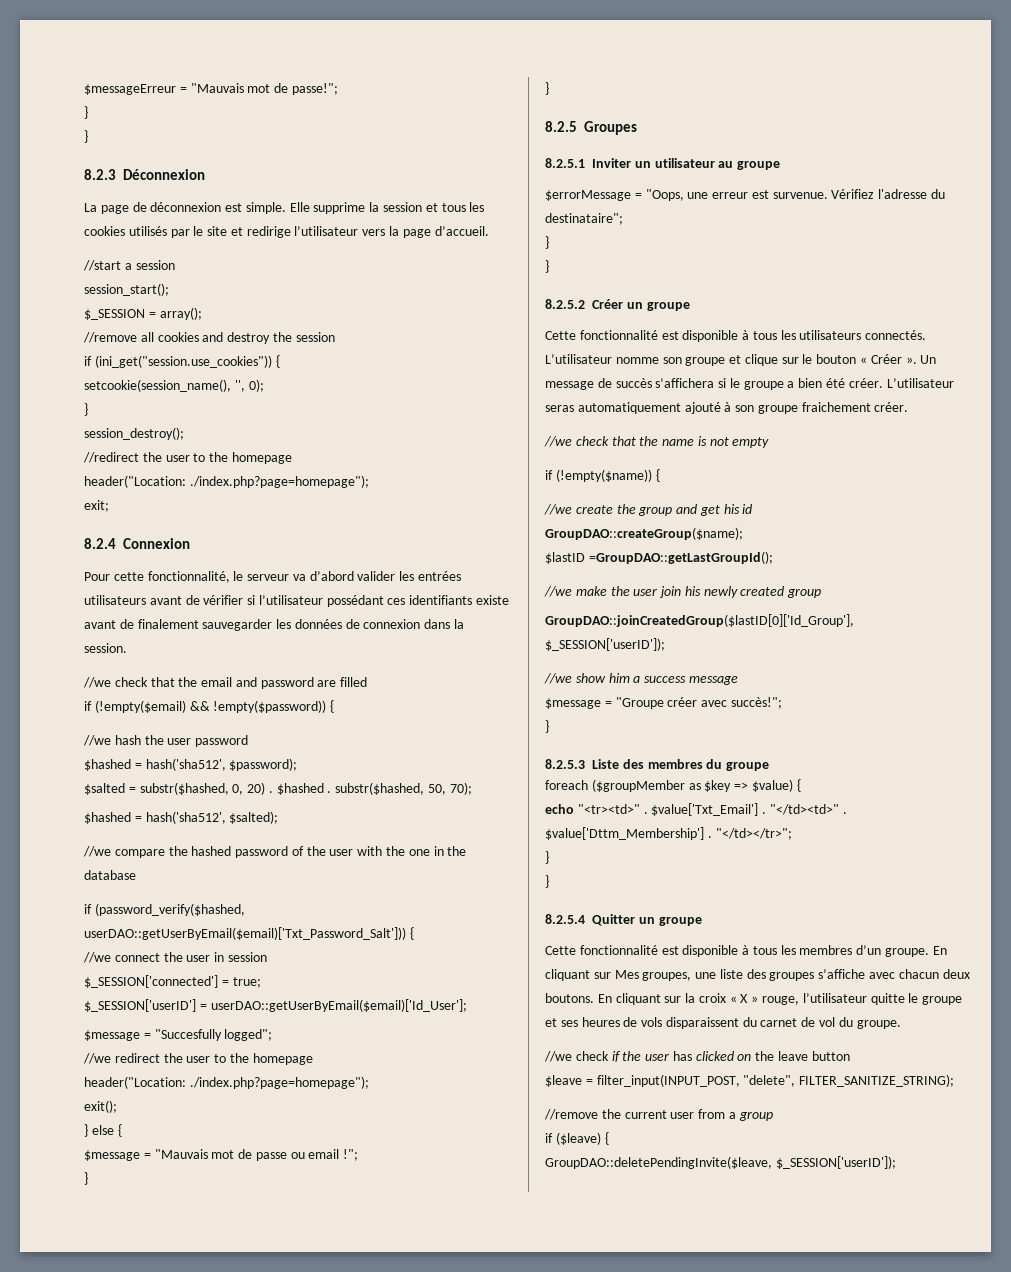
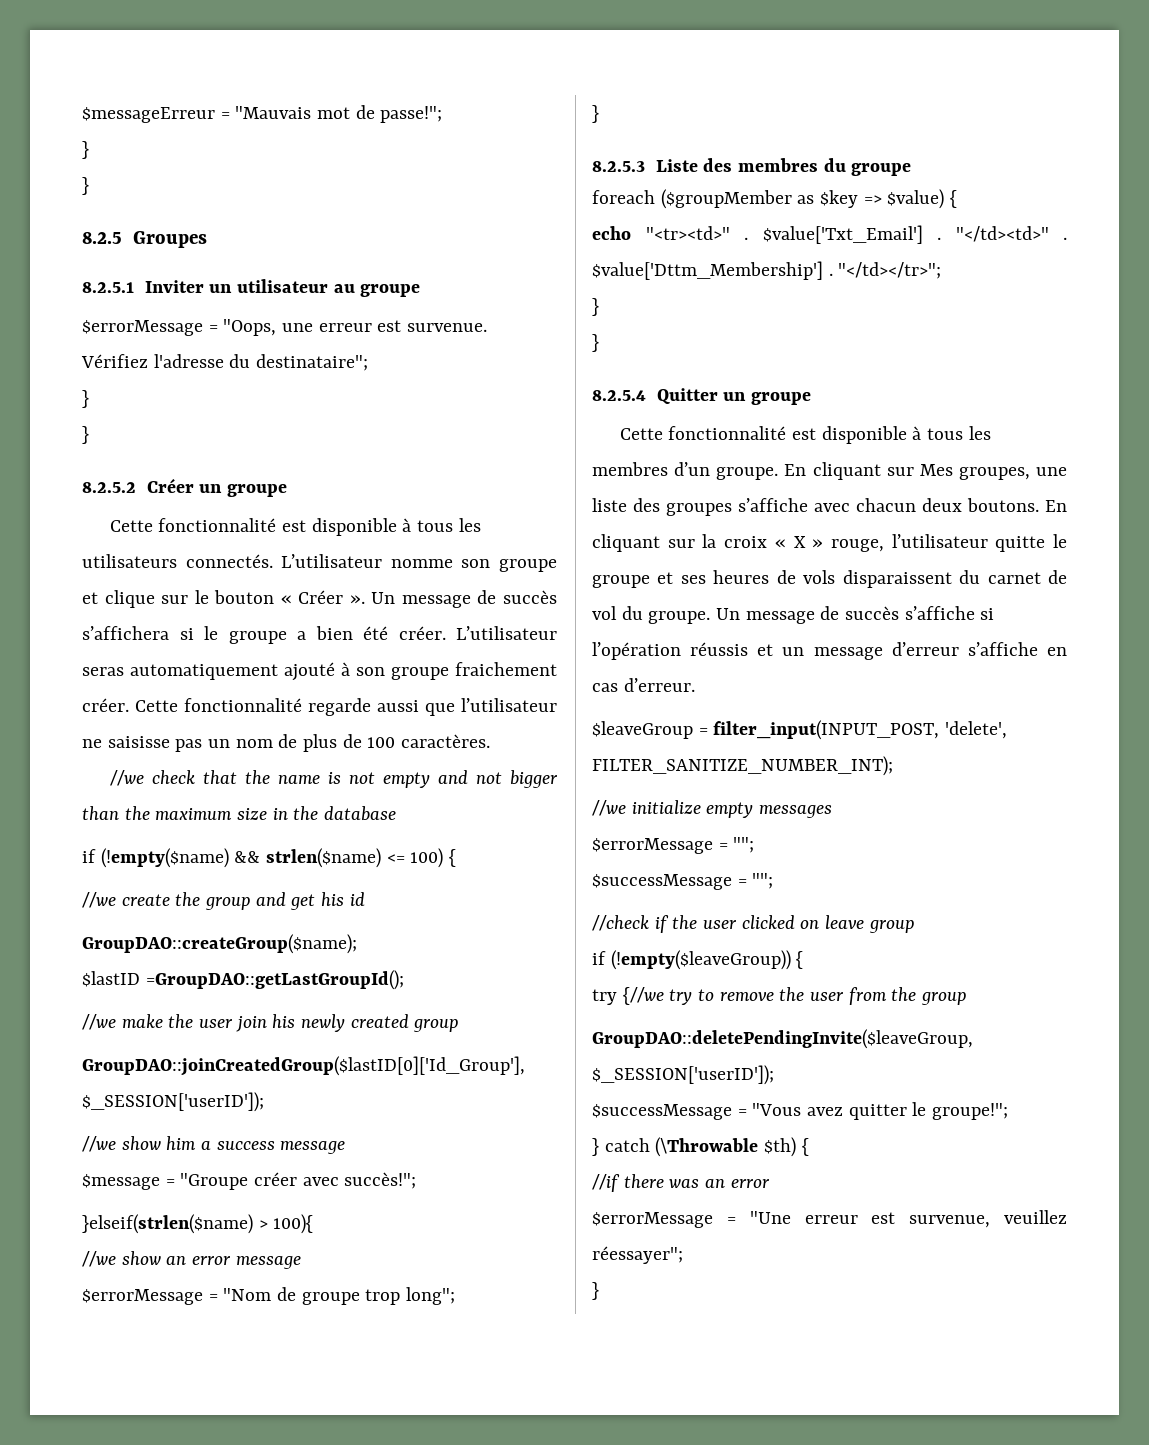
[84,169,205,180] [84,202,485,214] [84,226,489,238] [83,260,175,271] [84,283,169,296] [84,307,202,320] [83,332,335,344] [84,355,280,368] [84,379,264,392] [84,403,88,416] [84,427,184,440] [83,452,292,464] [84,475,369,488] [84,500,109,512] [84,538,190,549] [84,571,462,583] [84,595,510,607] [84,619,465,631] [84,643,127,653] [83,677,368,689] [84,700,335,713] [83,735,249,747] [84,758,298,771] [84,782,472,795] [84,811,279,824] [83,846,467,858] [84,870,136,880] [84,903,245,916] [84,927,414,940] [83,952,267,963] [84,975,261,988] [84,999,467,1012] [84,1029,273,1041] [83,1053,313,1065] [84,1076,369,1089] [84,1100,117,1113] [84,1124,122,1137] [84,1149,359,1161] [84,1172,88,1185] [545,82,549,95] // 8.2.3 Déconnexion // La page de déconnexion est simple. Elle supprime la session et tous les cookies utilisés par le site et redirige l’utilisateur vers la page d’accueil. // //start a session // session_start(); // $_SESSION = array(); // //remove all cookies and destroy the session // if (ini_get("session.use_cookies")) { // setcookie(session_name(), '', 0); // } // session_destroy(); // //redirect the user to the homepage // header("Location: ./index.php?page=homepage"); // exit; // 8.2.4 Connexion // Pour cette fonctionnalité, le serveur va d’abord valider les entrées utilisateurs avant de vérifier si l’utilisateur possédant ces identifiants existe avant de finalement sauvegarder les données de connexion dans la session. // //we check that the email and password are filled // if (!empty($email) && !empty($password)) { // //we hash the user password // $hashed = hash('sha512', $password); // $salted = substr($hashed, 0, 20) . $hashed . substr($hashed, 50, 70); // $hashed = hash('sha512', $salted); // //we compare the hashed password of the user with the one in the database // if (password_verify($hashed, userDAO::getUserByEmail($email)['Txt_Password_Salt'])) { // //we connect the user in session // $_SESSION['connected'] = true; // $_SESSION['userID'] = userDAO::getUserByEmail($email)['Id_User']; // $message = "Succesfully logged"; // //we redirect the user to the homepage // header("Location: ./index.php?page=homepage"); // exit(); // } else { // $message = "Mauvais mot de passe ou email !"; // } // } -> (89, 186) none
(909, 407) none -> [135,698,557,716] [82,734,491,752] Cette fonctionnalité regarde aussi que l’utilisateur ne saisisse pas un nom de plus de 100 caractères.
[545,469,652,482] // if (!empty($name)) -> [437,770,558,788] [82,806,397,821] [82,848,444,868] and not bigger than the maximum size in the database // if (!empty($name) && strlen($name) <= 100)
(782, 703) none -> [82,1214,314,1234] [82,1251,301,1269] [82,1287,456,1305] // }elseif(strlen($name) > 100){ // //we show an error message // $errorMessage = "Nom de groupe trop long";
[544,1051,609,1062] // //we check -> [716,606,995,624] [592,642,1067,660] [592,678,695,692] [592,720,1008,740] [592,756,893,776] [592,800,833,818] [592,837,755,854] [592,873,774,890] [592,915,649,931] Un message de succès s’affiche si l’opération réussis et un message d’erreur s’affiche en cas d’erreur. // $leaveGroup = filter_input(INPUT_POST, 'delete', FILTER_SANITIZE_NUMBER_INT); // //we initialize empty messages // $errorMessage = ""; // $successMessage = ""; // //check
[672,1051,692,1061] has -> (738, 924) none
[755,1051,850,1061] [545,1074,955,1087] [544,1109,736,1120] the leave button // $leave = filter_input(INPUT_POST, "delete", FILTER_SANITIZE_STRING); // //remove the current user from a -> [825,915,865,929] leave
[555,1132,609,1145] [545,1156,896,1169] ($leave) { // GroupDAO::deletePendingInvite($leave, $_SESSION['userID']); -> [610,950,804,970] [592,987,967,1005] [592,1029,973,1049] [592,1065,774,1085] [592,1102,1009,1120] [592,1137,809,1157] [592,1174,770,1192] [592,1210,1067,1228] [592,1246,683,1264] [592,1282,599,1300] (!empty($leaveGroup)) { // try {//we try to remove the user from the group // GroupDAO::deletePendingInvite($leaveGroup, $_SESSION['userID']); // $successMessage = "Vous avez quitter le groupe!"; // } catch (\Throwable $th) { // //if there was an error // $errorMessage = "Une erreur est survenue, veuillez réessayer"; // }

